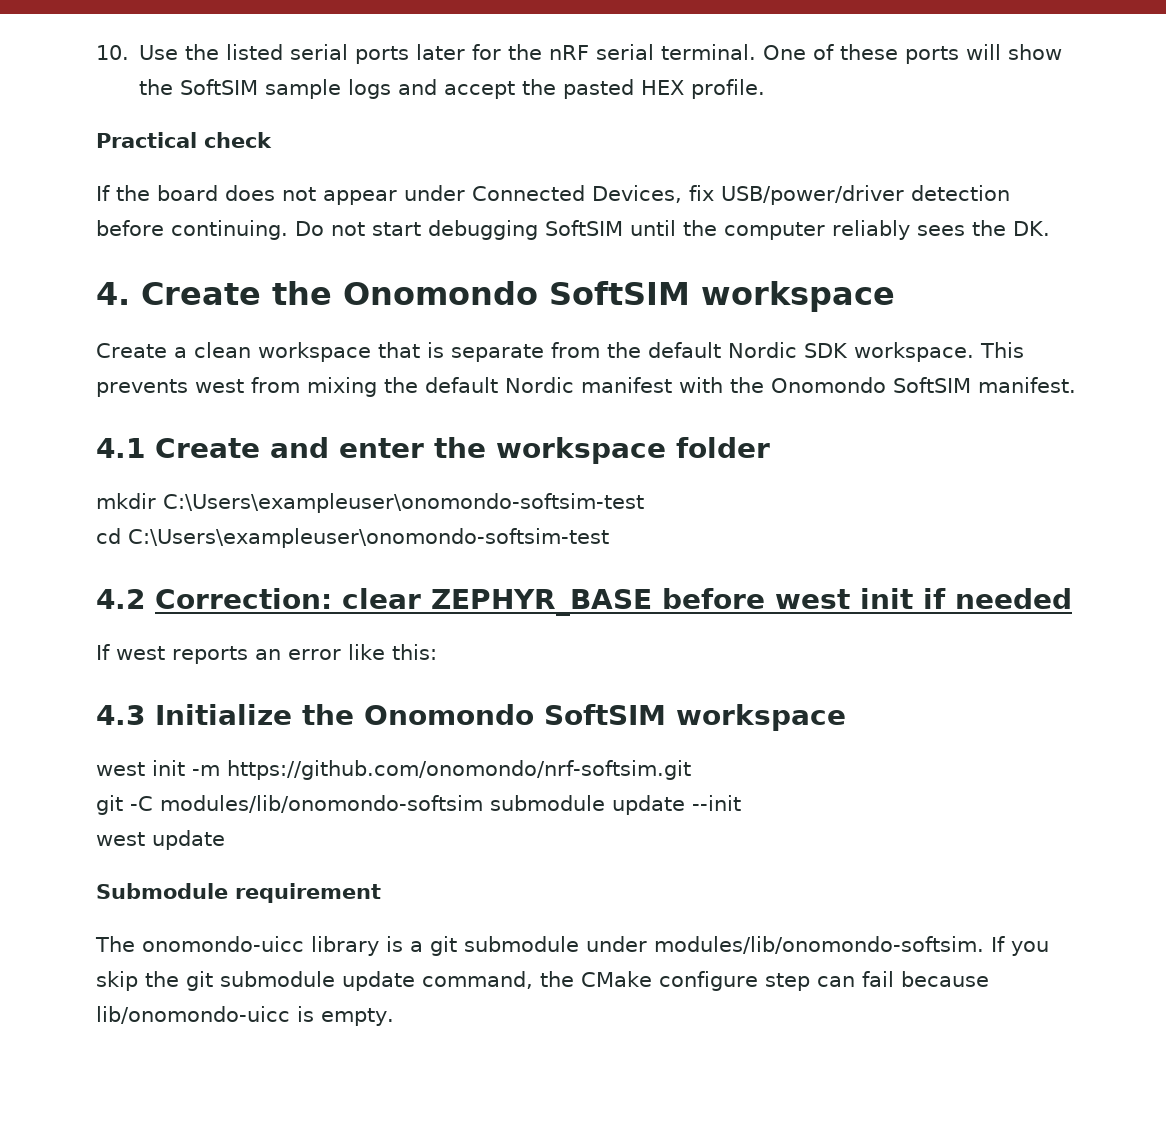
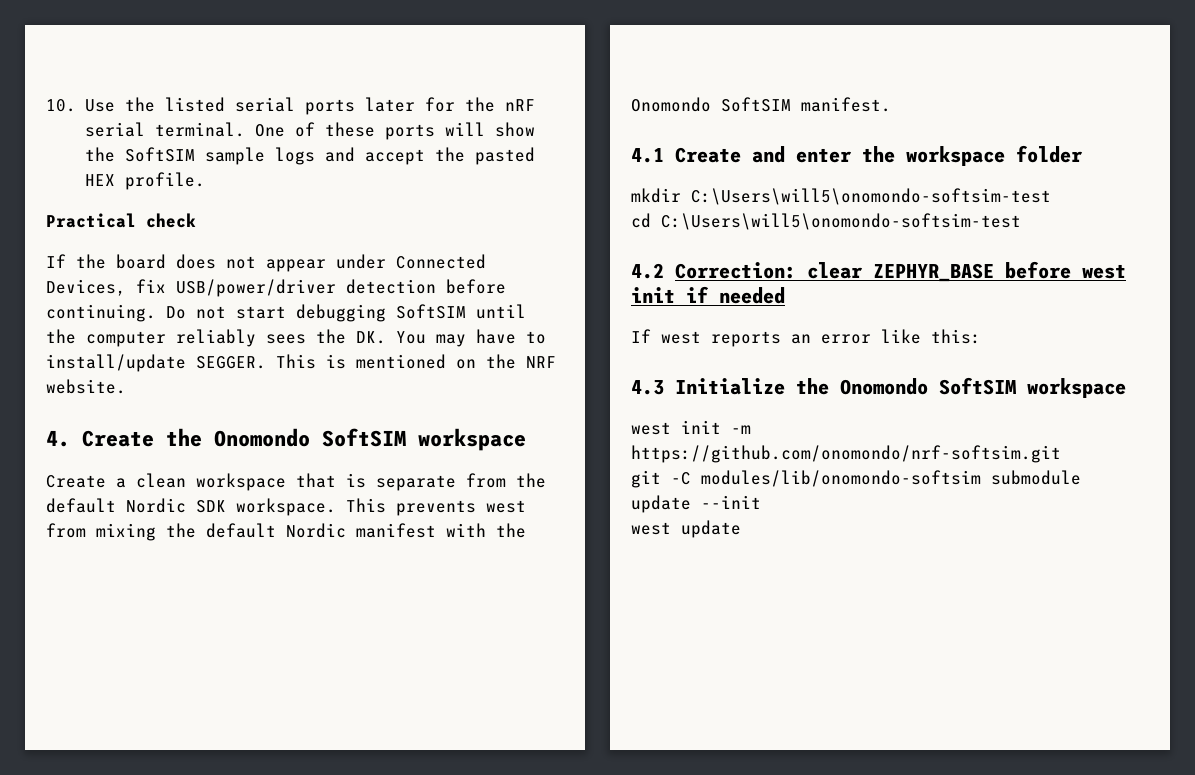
(1050, 228) none -> [396,329,546,347] [46,354,556,372] [46,379,126,394] You may have to install/update SEGGER. This is mentioned on the NRF website.
[163,493,644,513] C:\Users\exampleuser\onomondo-softsim-test -> [691,188,1051,205] C:\Users\will5\onomondo-softsim-test
[128,528,609,548] C:\Users\exampleuser\onomondo-softsim-test -> [661,213,1021,230] C:\Users\will5\onomondo-softsim-test
[96,883,381,903] [95,936,1049,956] [96,971,989,991] [96,1006,394,1026] // Submodule requirement // The onomondo-uicc library is a git submodule under modules/lib/onomondo-softsim. If you skip the git submodule update command, the CMake configure step can fail because lib/onomondo-uicc is empty. -> (741, 529) none

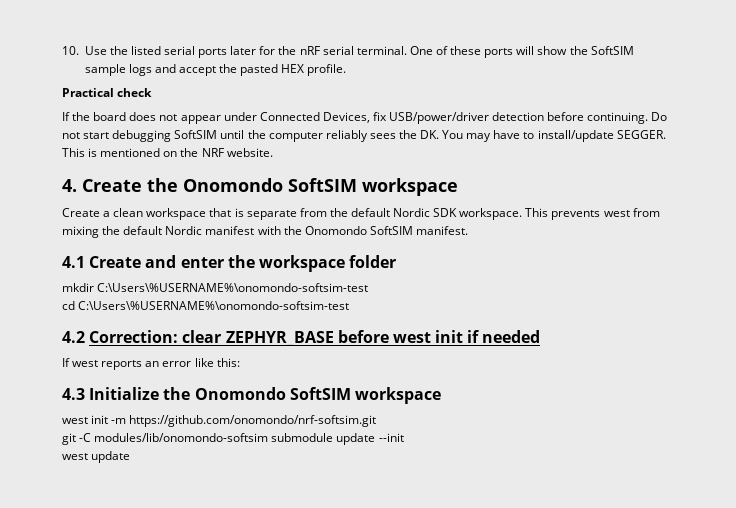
[691,188,1051,205] C:\Users\will5\onomondo-softsim-test -> [97,283,369,292] C:\Users\%USERNAME%\onomondo-softsim-test
[661,213,1021,230] C:\Users\will5\onomondo-softsim-test -> [78,301,350,310] C:\Users\%USERNAME%\onomondo-softsim-test

